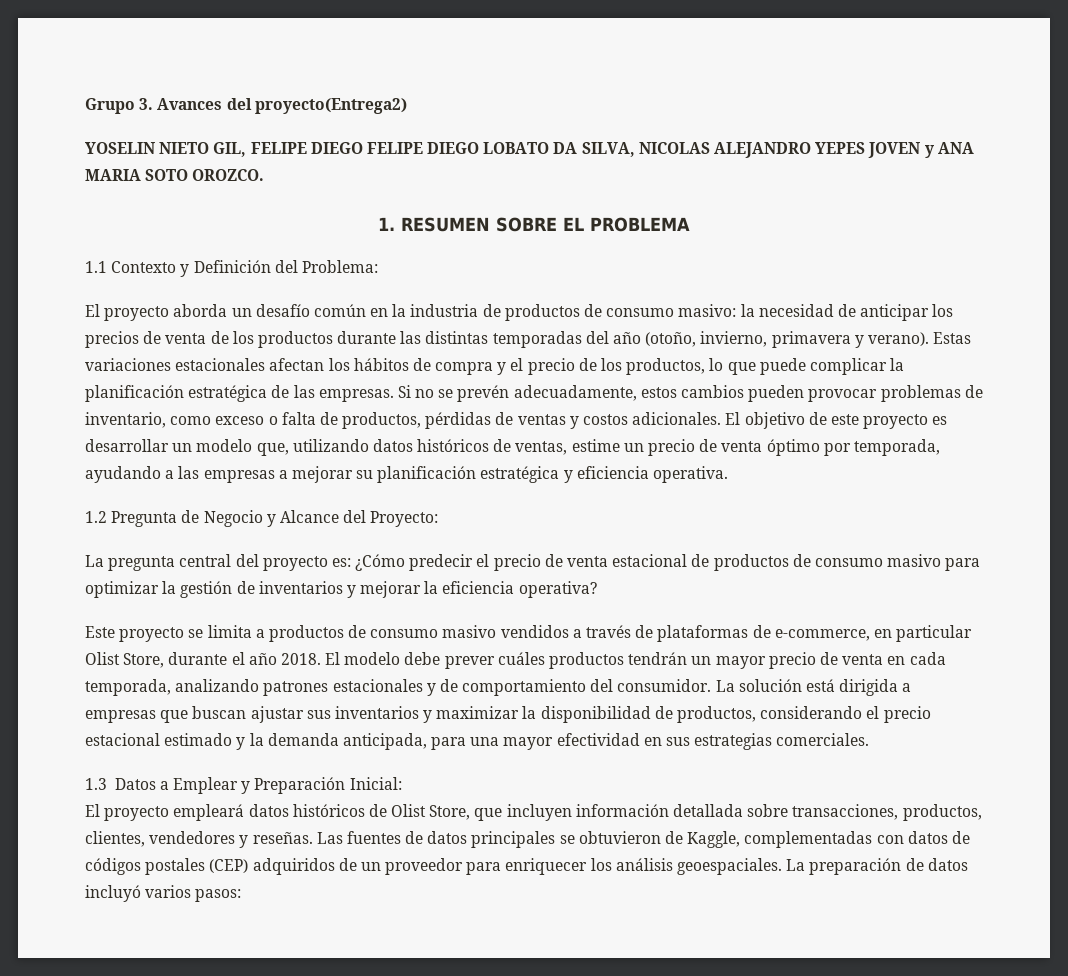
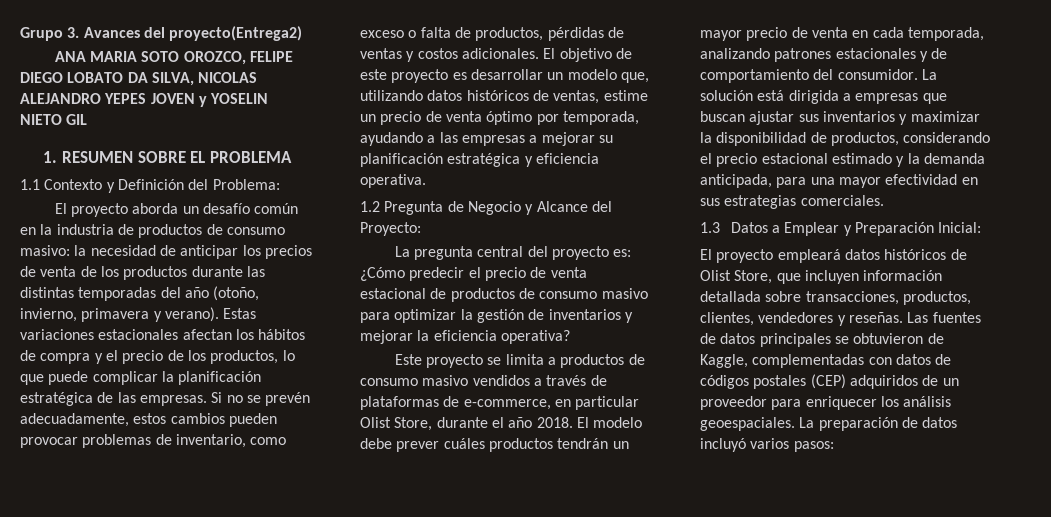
[85,142,363,157] YOSELIN NIETO GIL, FELIPE DIEGO -> [54,51,246,65] ANA MARIA SOTO OROZCO,
[937,142,974,154] [85,169,265,181] ANA MARIA SOTO OROZCO. -> [210,93,269,104] [20,114,88,125] YOSELIN NIETO GIL

